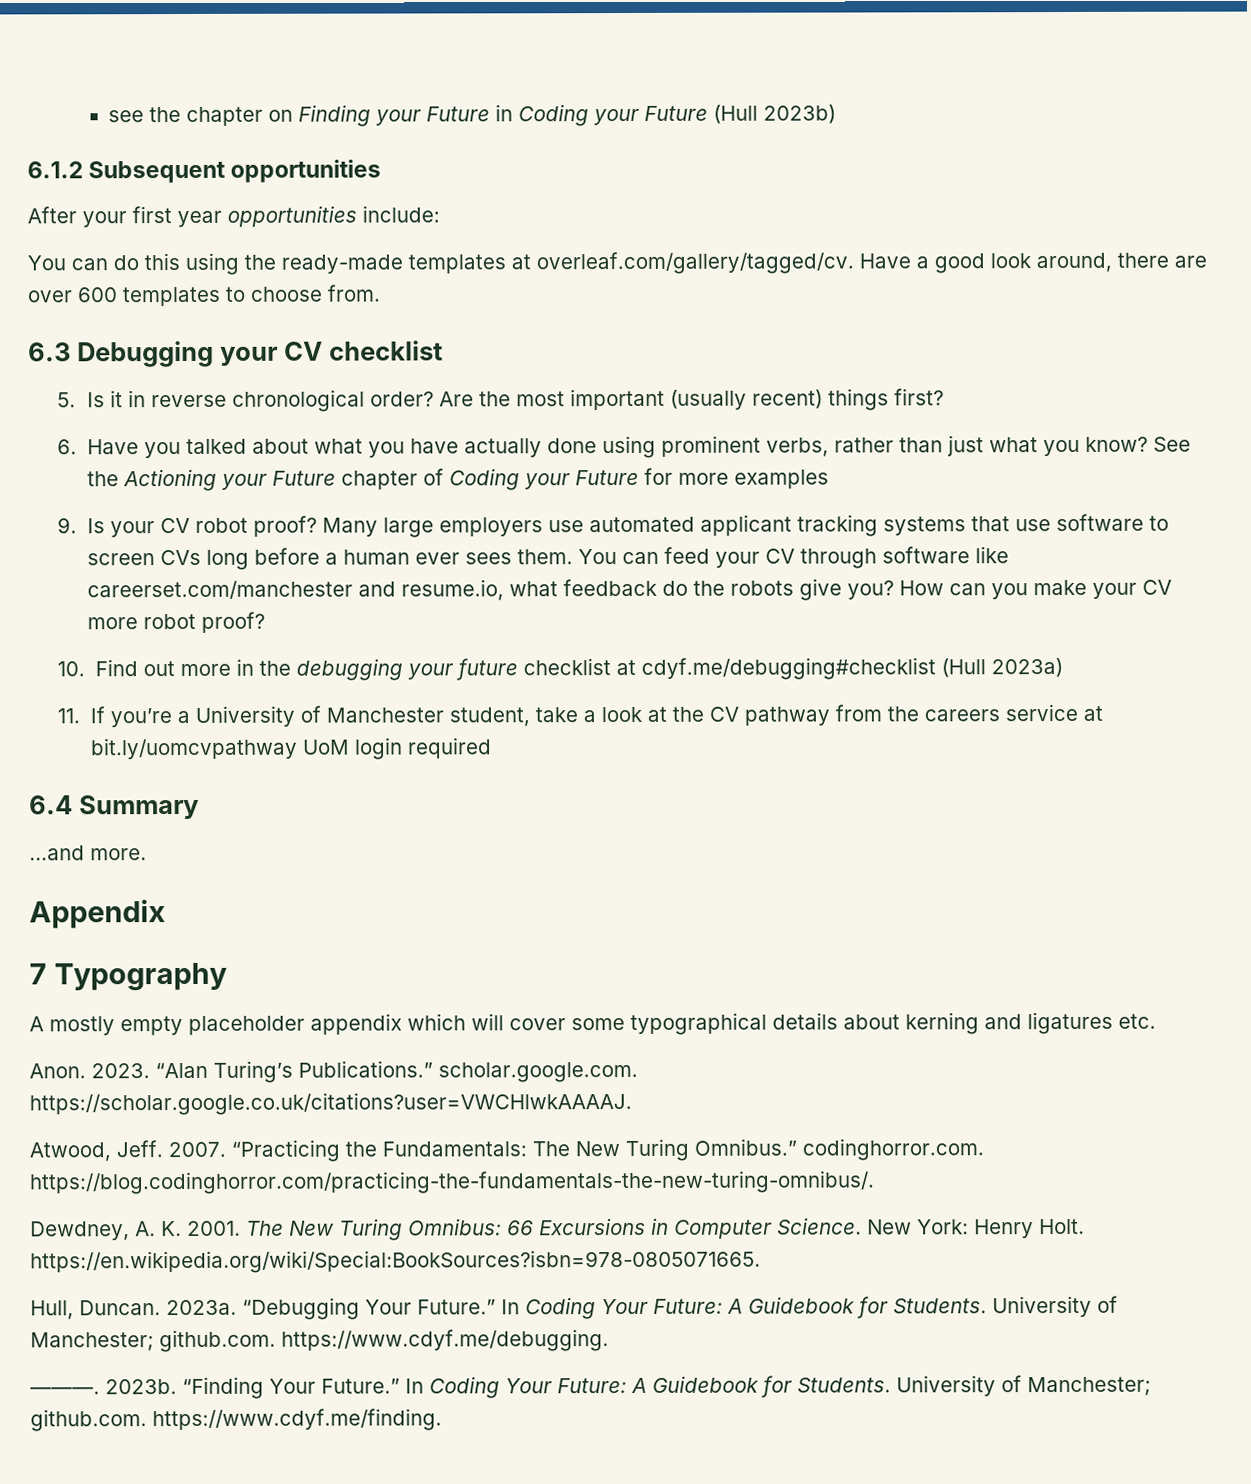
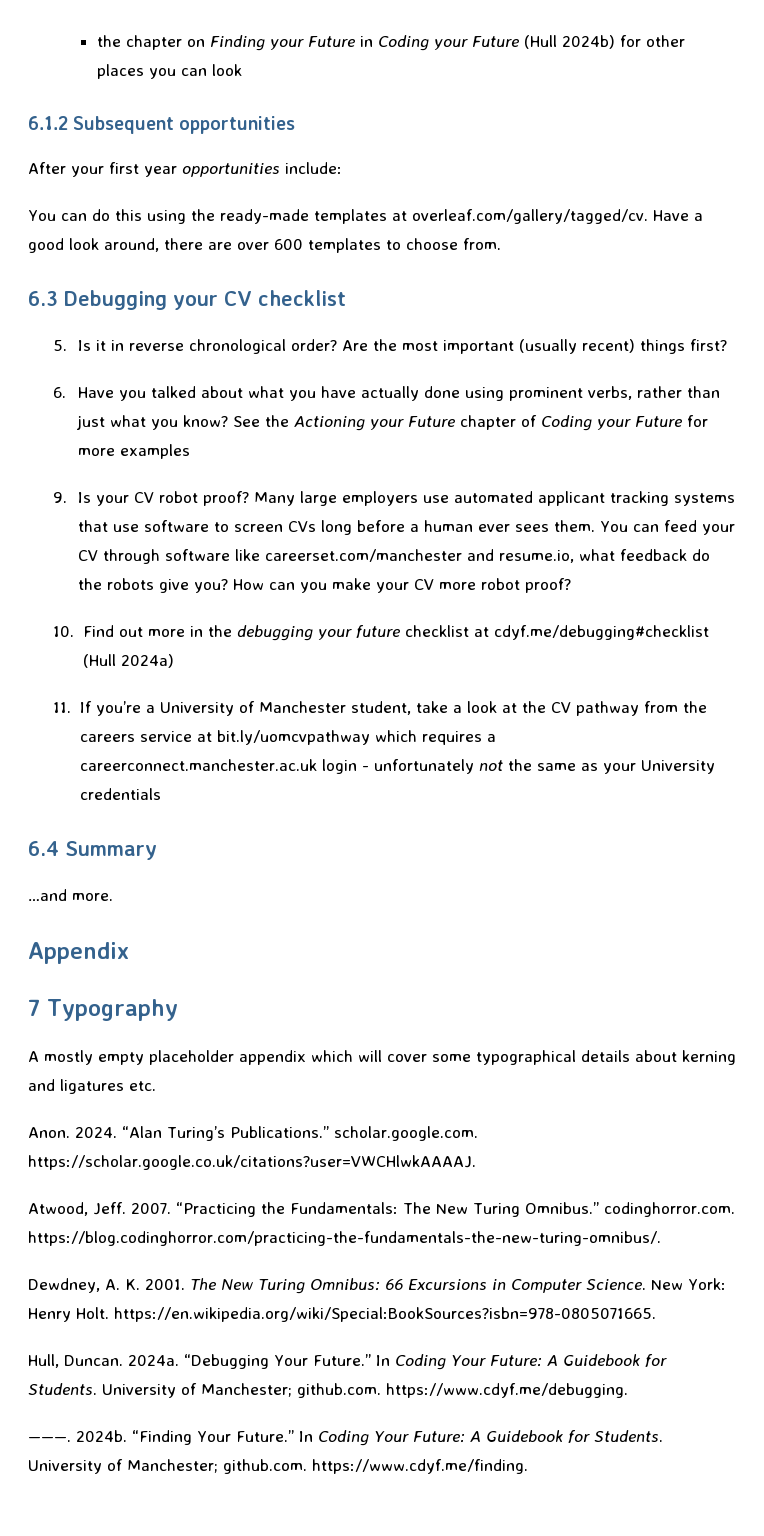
[108,110,145,123] see -> (96, 41) none
[763,104,837,124] 2023b) -> [561,35,685,49] [96,64,242,79] 2024b) for other places you can look
[990,658,1063,678] 2023a) -> [120,654,174,668] 2024a)
[301,737,492,760] UoM login required -> [374,730,496,745] [79,759,715,774] [79,788,161,800] which requires a careerconnect.manchester.ac.uk login - unfortunately not the same as your University credentials
[91,1063,150,1079] 2023. -> [75,1127,117,1138] 2024.
[166,1299,237,1316] 2023a. -> [128,1355,179,1366] 2024a.
[105,1379,177,1395] 2023b. -> [76,1430,127,1442] 2024b.

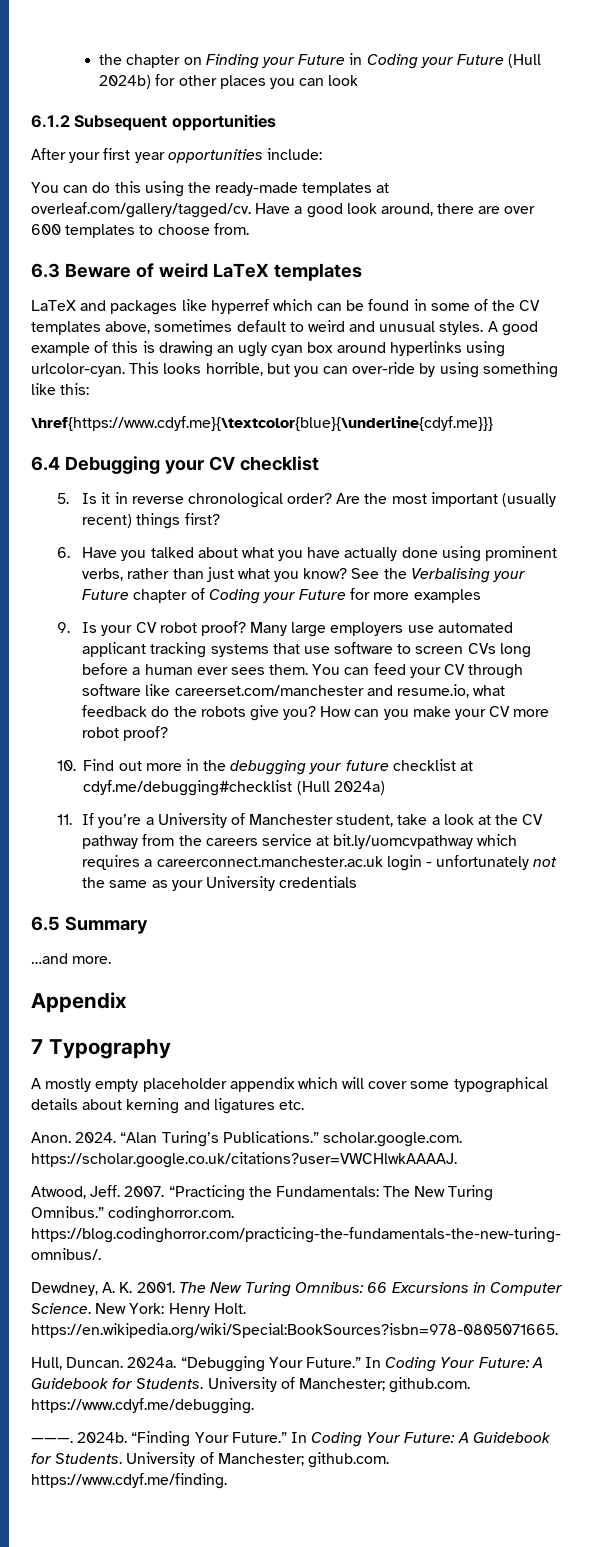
(58, 298) none -> [64,263,362,281] [31,299,541,315] [31,320,538,336] [31,341,506,357] [31,362,558,378] [31,383,90,395] [31,416,493,431] [31,456,60,471] Beware of weird LaTeX templates // LaTeX and packages like hyperref which can be found in some of the CV templates above, sometimes default to weird and unusual styles. A good example of this is drawing an ugly cyan box around hyperlinks using urlcolor-cyan. This looks horrible, but you can over-ride by using something like this: // \href{https://www.cdyf.me}{\textcolor{blue}{\underline{cdyf.me}}} // 6.4
[294,416,366,431] Actioning -> [410,568,490,583] Verbalising
[28,841,59,856] 6.4 -> [31,916,60,931] 6.5

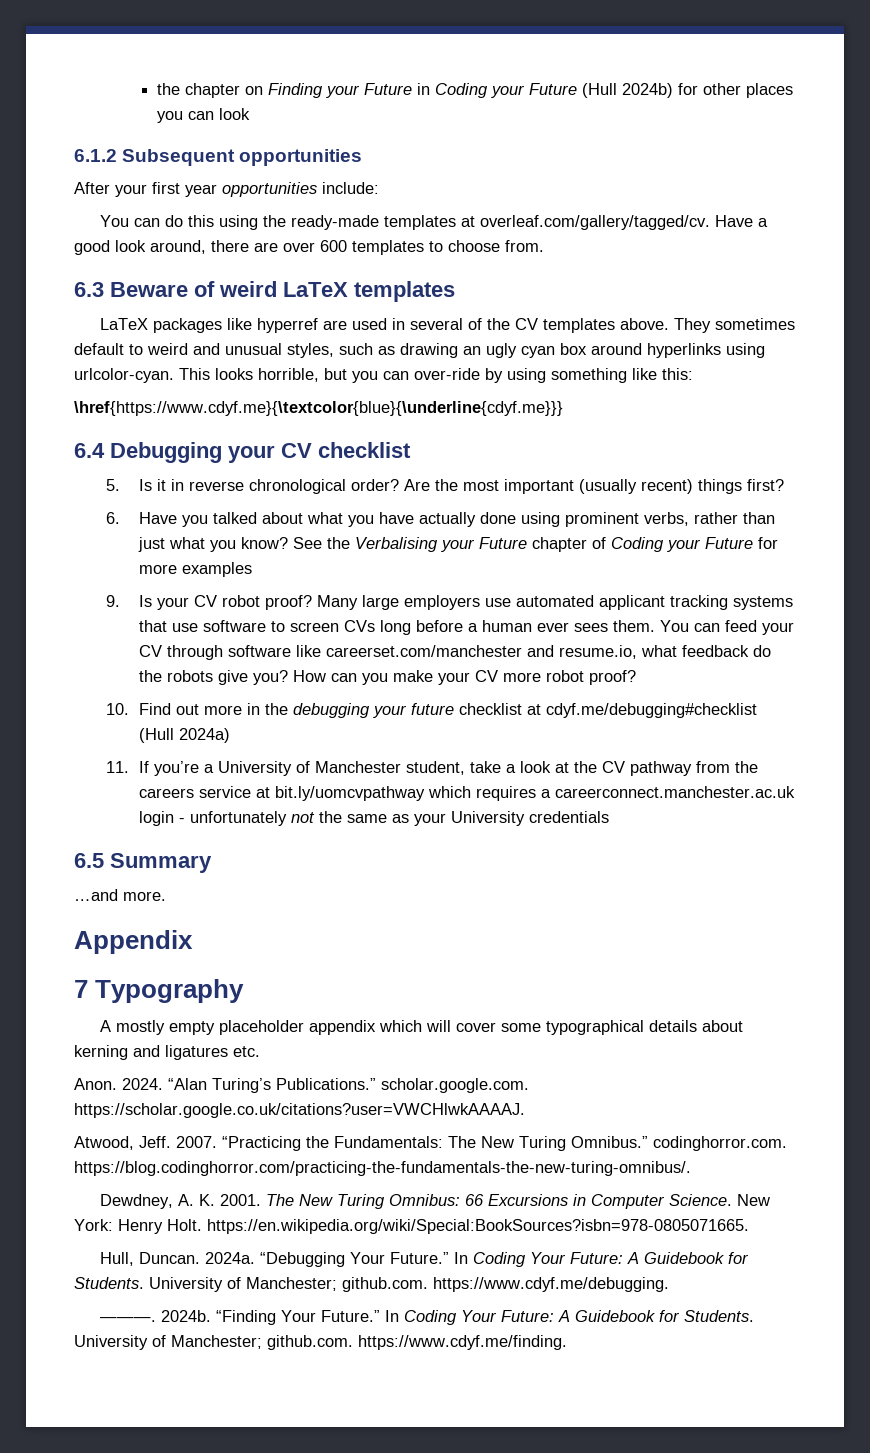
[80,300,107,311] and -> (149, 324) none
[272,299,470,311] which can be found in some -> [323,318,464,330] are used in several
[105,321,151,334] above, -> [620,318,712,333] above. They
[439,321,538,336] [31,341,155,356] styles. A good example of this is -> [287,343,395,358] styles, such as

